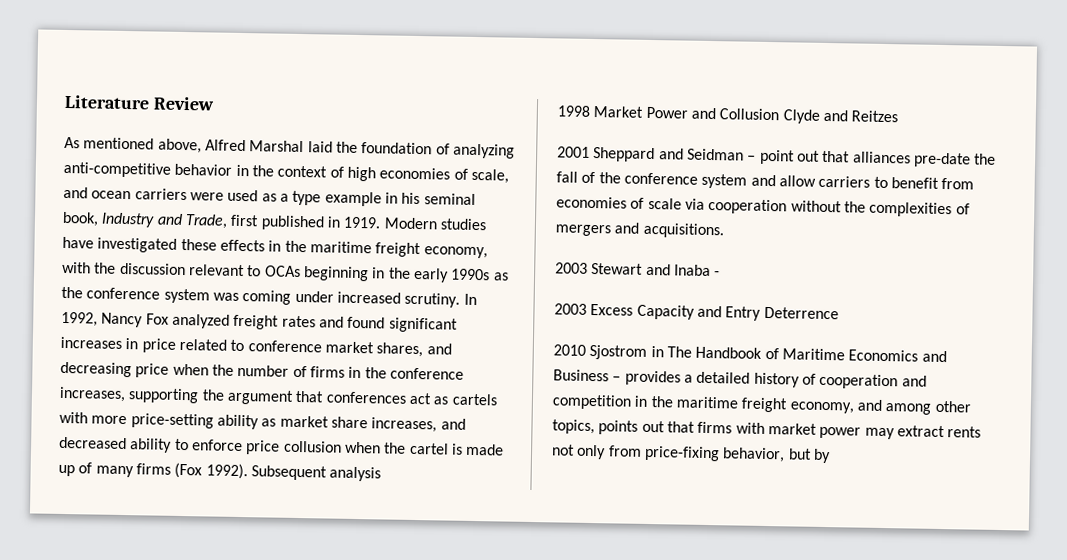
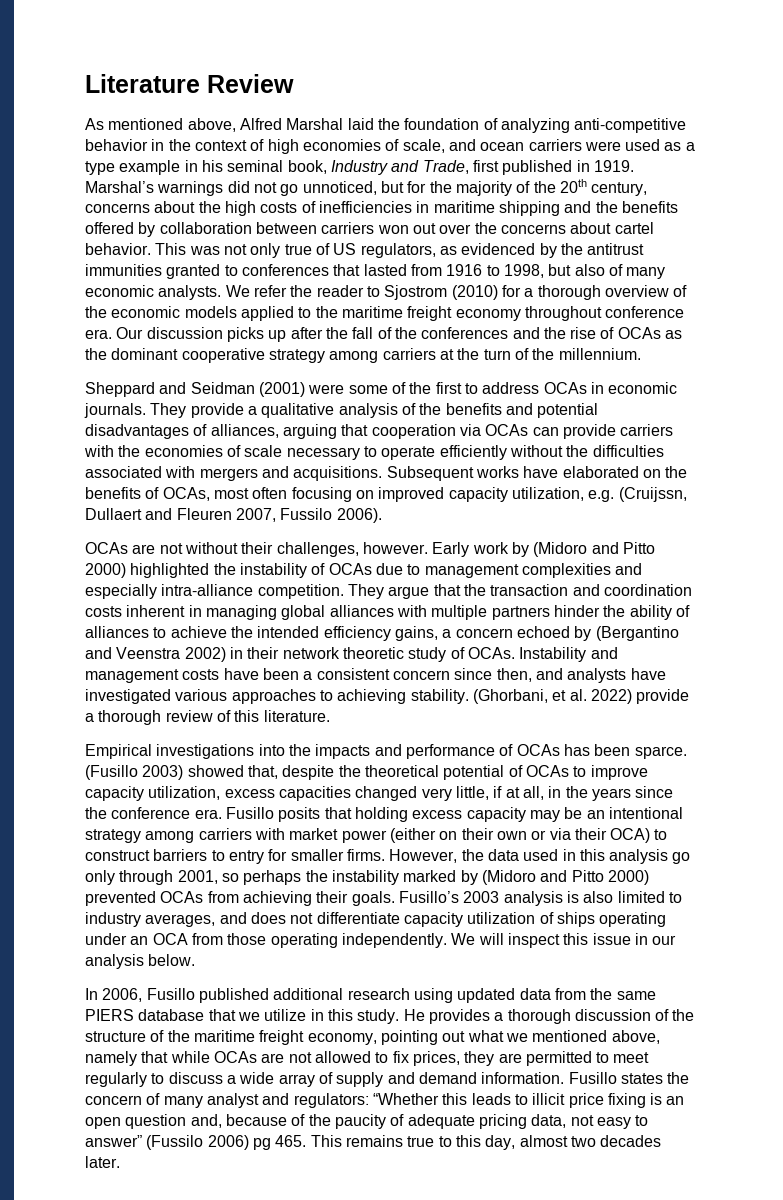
[383,217,487,231] [62,236,488,259] [62,261,509,283] [61,286,477,308] [61,311,458,333] [60,336,452,358] [60,361,464,380] [59,386,498,406] [59,411,466,433] [59,436,505,456] [58,462,382,482] [557,105,899,124] [557,146,997,168] [556,171,975,190] [556,196,970,218] [555,222,724,239] [555,262,721,277] [554,303,839,321] [553,344,947,363] [553,369,927,390] [552,394,971,415] [552,419,982,440] [552,444,831,464] Modern studies have investigated these effects in the maritime freight economy, with the discussion relevant to OCAs beginning in the early 1990s as the conference system was coming under increased scrutiny. In 1992, Nancy Fox analyzed freight rates and found significant increases in price related to conference market shares, and decreasing price when the number of firms in the conference increases, supporting the argument that conferences act as cartels with more price-setting ability as market share increases, and decreased ability to enforce price collusion when the cartel is made up of many firms (Fox 1992). Subsequent analysis // 1998 Market Power and Collusion Clyde and Reitzes // 2001 Sheppard and Seidman – point out that alliances pre-date the fall of the conference system and allow carriers to benefit from economies of scale via cooperation without the complexities of mergers and acquisitions. // 2003 Stewart and Inaba - // 2003 Excess Capacity and Entry Deterrence // 2010 Sjostrom in The Handbook of Maritime Economics and Business – provides a detailed history of cooperation and competition in the maritime freight economy, and among other topics, points out that firms with market power may extract rents not only from price-fixing behavior, but by -> [85,179,648,196] [85,201,678,216] [85,222,654,237] [85,243,645,258] [85,264,666,279] [85,285,688,300] [85,306,685,321] [85,327,683,342] [85,348,641,363] [85,382,678,397] [84,403,599,418] [85,424,674,439] [84,445,664,460] [85,466,688,481] [85,487,687,502] [85,508,382,523] [85,542,655,557] [85,563,643,578] [85,584,692,599] [85,605,690,620] [85,626,679,641] [85,647,618,662] [85,668,666,683] [85,689,690,704] [85,710,330,725] [85,744,687,759] [85,765,648,780] [85,786,674,801] [85,807,683,822] [85,828,668,843] [85,849,691,864] [85,870,649,885] [85,891,682,906] [85,912,667,927] [85,933,677,948] [85,954,196,969] [85,988,656,1003] [85,1009,695,1024] [85,1030,660,1045] [85,1051,650,1066] [85,1072,690,1087] [85,1093,685,1108] [85,1114,649,1129] [85,1135,662,1150] [85,1156,120,1168] Marshal’s warnings did not go unnoticed, but for the majority of the 20th century, concerns about the high costs of inefficiencies in maritime shipping and the benefits offered by collaboration between carriers won out over the concerns about cartel behavior. This was not only true of US regulators, as evidenced by the antitrust immunities granted to conferences that lasted from 1916 to 1998, but also of many economic analysts. We refer the reader to Sjostrom (2010) for a thorough overview of the economic models applied to the maritime freight economy throughout conference era. Our discussion picks up after the fall of the conferences and the rise of OCAs as the dominant cooperative strategy among carriers at the turn of the millennium. // Sheppard and Seidman (2001) were some of the first to address OCAs in economic journals. They provide a qualitative analysis of the benefits and potential disadvantages of alliances, arguing that cooperation via OCAs can provide carriers with the economies of scale necessary to operate efficiently without the difficulties associated with mergers and acquisitions. Subsequent works have elaborated on the benefits of OCAs, most often focusing on improved capacity utilization, e.g. (Cruijssn, Dullaert and Fleuren 2007, Fussilo 2006). // OCAs are not without their challenges, however. Early work by (Midoro and Pitto 2000) highlighted the instability of OCAs due to management complexities and especially intra-alliance competition. They argue that the transaction and coordination costs inherent in managing global alliances with multiple partners hinder the ability of alliances to achieve the intended efficiency gains, a concern echoed by (Bergantino and Veenstra 2002) in their network theoretic study of OCAs. Instability and management costs have been a consistent concern since then, and analysts have investigated various approaches to achieving stability. (Ghorbani, et al. 2022) provide a thorough review of this literature. // Empirical investigations into the impacts and performance of OCAs has been sparce. (Fusillo 2003) showed that, despite the theoretical potential of OCAs to improve capacity utilization, excess capacities changed very little, if at all, in the years since the conference era. Fusillo posits that holding excess capacity may be an intentional strategy among carriers with market power (either on their own or via their OCA) to construct barriers to entry for smaller firms. However, the data used in this analysis go only through 2001, so perhaps the instability marked by (Midoro and Pitto 2000) prevented OCAs from achieving their goals. Fusillo’s 2003 analysis is also limited to industry averages, and does not differentiate capacity utilization of ships operating under an OCA from those operating independently. We will inspect this issue in our analysis below. // In 2006, Fusillo published additional research using updated data from the same PIERS database that we utilize in this study. He provides a thorough discussion of the structure of the maritime freight economy, pointing out what we mentioned above, namely that while OCAs are not allowed to fix prices, they are permitted to meet regularly to discuss a wide array of supply and demand information. Fusillo states the concern of many analyst and regulators: “Whether this leads to illicit price fixing is an open question and, because of the paucity of adequate pricing data, not easy to answer” (Fussilo 2006) pg 465. This remains true to this day, almost two decades later.

